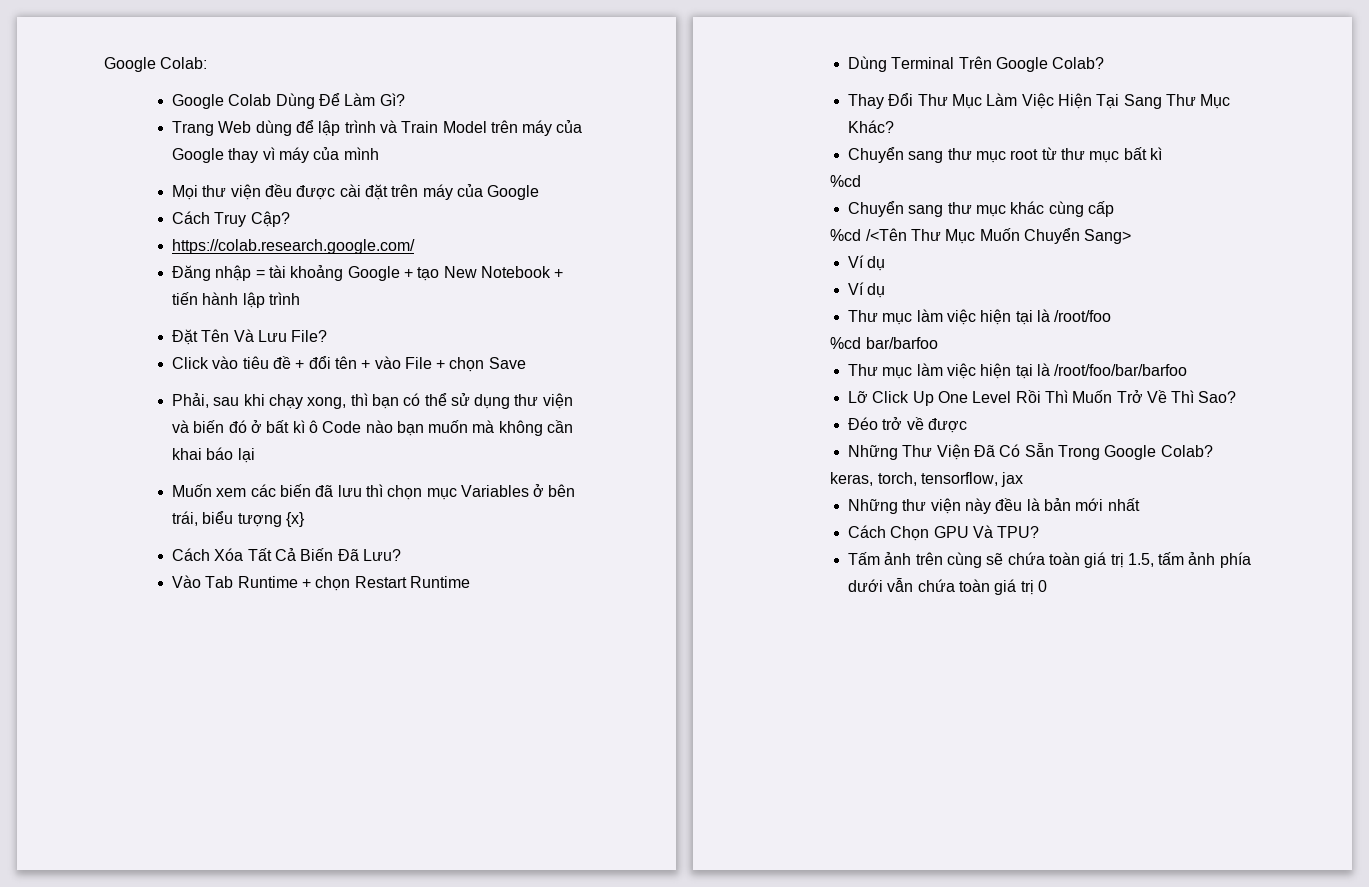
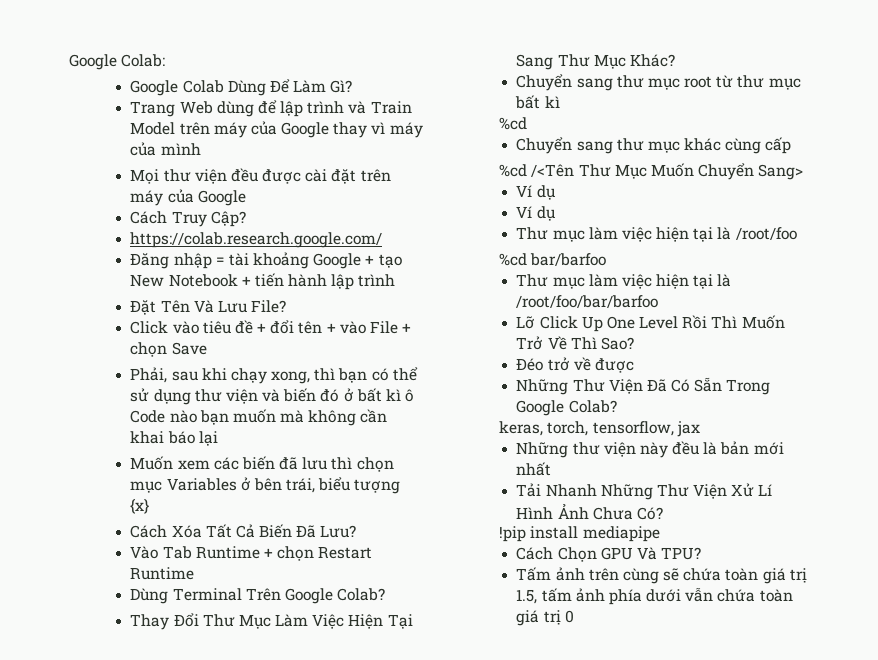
(1140, 504) none -> [516,483,773,500] [516,503,663,520] [499,526,660,542] // Tải Nhanh Những Thư Viện Xử Lí Hình Ảnh Chưa Có? // !pip install mediapipe

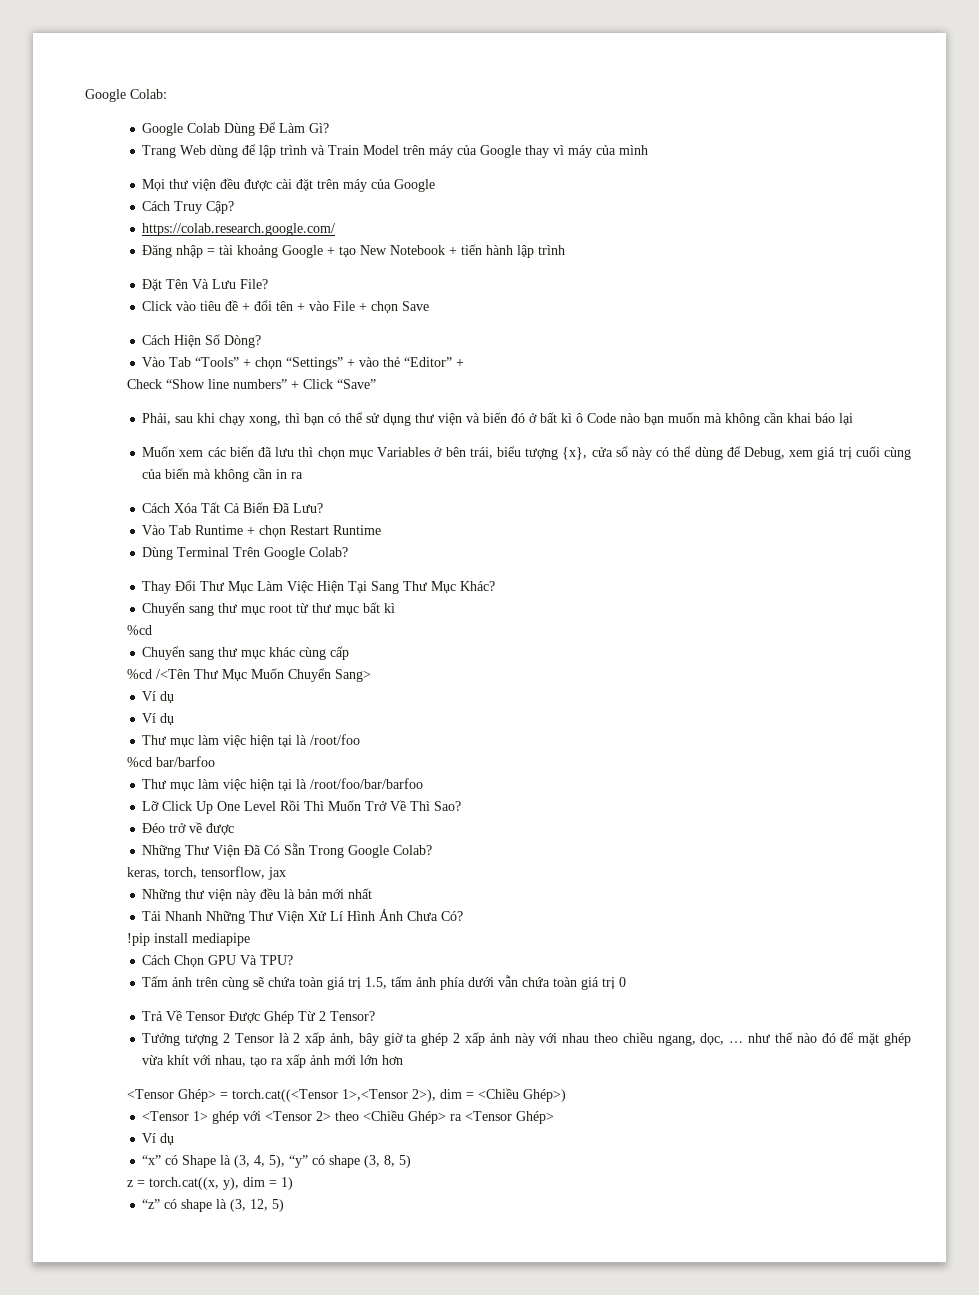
(207, 348) none -> [142,334,262,348] [142,357,465,370] [126,379,376,389] // Cách Hiện Số Dòng? // Vào Tab “Tools” + chọn “Settings” + vào thẻ “Editor” + // Check “Show line numbers” + Click “Save”
[130,498,150,514] {x} -> [562,446,912,460] [142,468,304,482] {x}, cửa sổ này có thể dùng để Debug, xem giá trị cuối cùng của biến mà không cần in ra
(574, 616) none -> [142,1010,376,1024] [142,1032,912,1046] [142,1054,404,1068] [126,1088,566,1102] [142,1110,555,1124] [142,1133,175,1145] [142,1155,412,1168] [126,1177,293,1190] [142,1199,285,1212] // Trả Về Tensor Được Ghép Từ 2 Tensor? // Tưởng tượng 2 Tensor là 2 xấp ảnh, bây giờ ta ghép 2 xấp ảnh này với nhau theo chiều ngang, dọc, … như thế nào đó để mặt ghép vừa khít với nhau, tạo ra xấp ảnh mới lớn hơn // <Tensor Ghép> = torch.cat((<Tensor 1>,<Tensor 2>), dim = <Chiều Ghép>) // <Tensor 1> ghép với <Tensor 2> theo <Chiều Ghép> ra <Tensor Ghép> // Ví dụ // “x” có Shape là (3, 4, 5), “y” có shape (3, 8, 5) // z = torch.cat((x, y), dim = 1) // “z” có shape là (3, 12, 5)

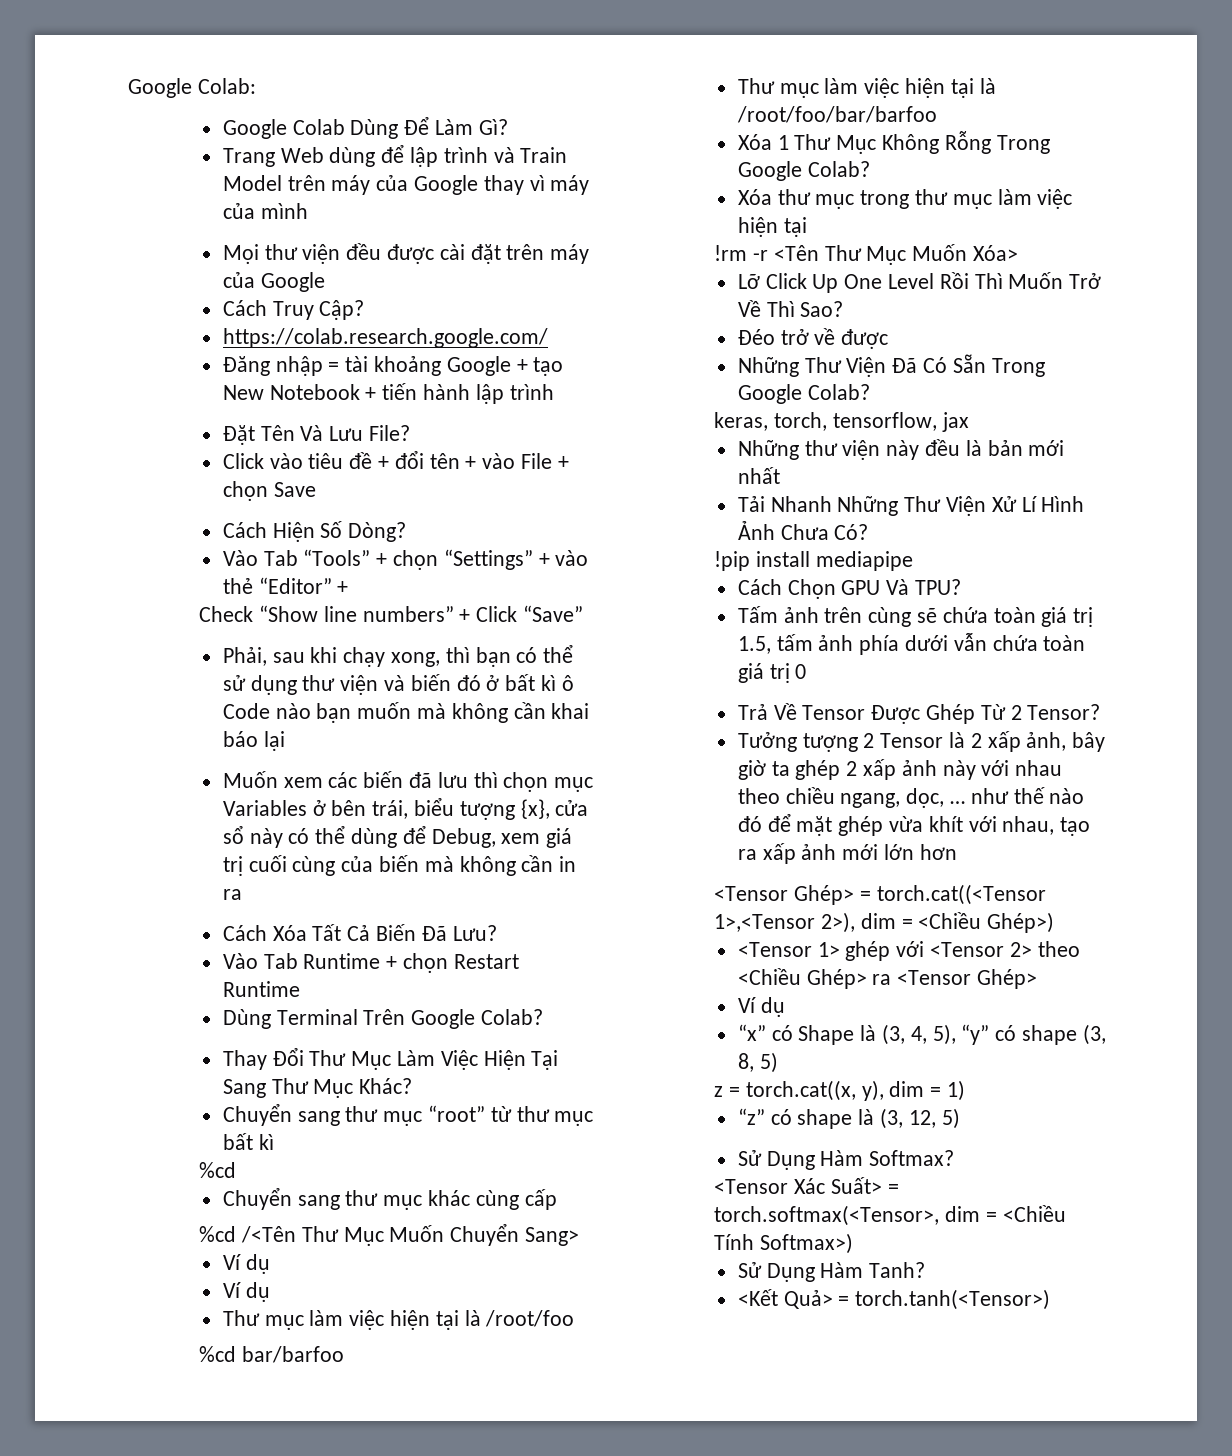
[269,604,293,613] root -> [428,1105,486,1122] “root”
(424, 783) none -> [737,131,1050,154] [737,161,870,181] [737,189,1073,209] [737,217,807,237] [714,244,1018,265] // Xóa 1 Thư Mục Không Rỗng Trong Google Colab? // Xóa thư mục trong thư mục làm việc hiện tại // !rm -r <Tên Thư Mục Muốn Xóa>
(285, 1205) none -> [737,1150,955,1170] [714,1177,899,1194] [714,1205,1066,1226] [714,1233,853,1254] [737,1262,926,1282] [737,1289,1051,1310] // Sử Dụng Hàm Softmax? // <Tensor Xác Suất> = torch.softmax(<Tensor>, dim = <Chiều Tính Softmax>) // Sử Dụng Hàm Tanh? // <Kết Quả> = torch.tanh(<Tensor>)

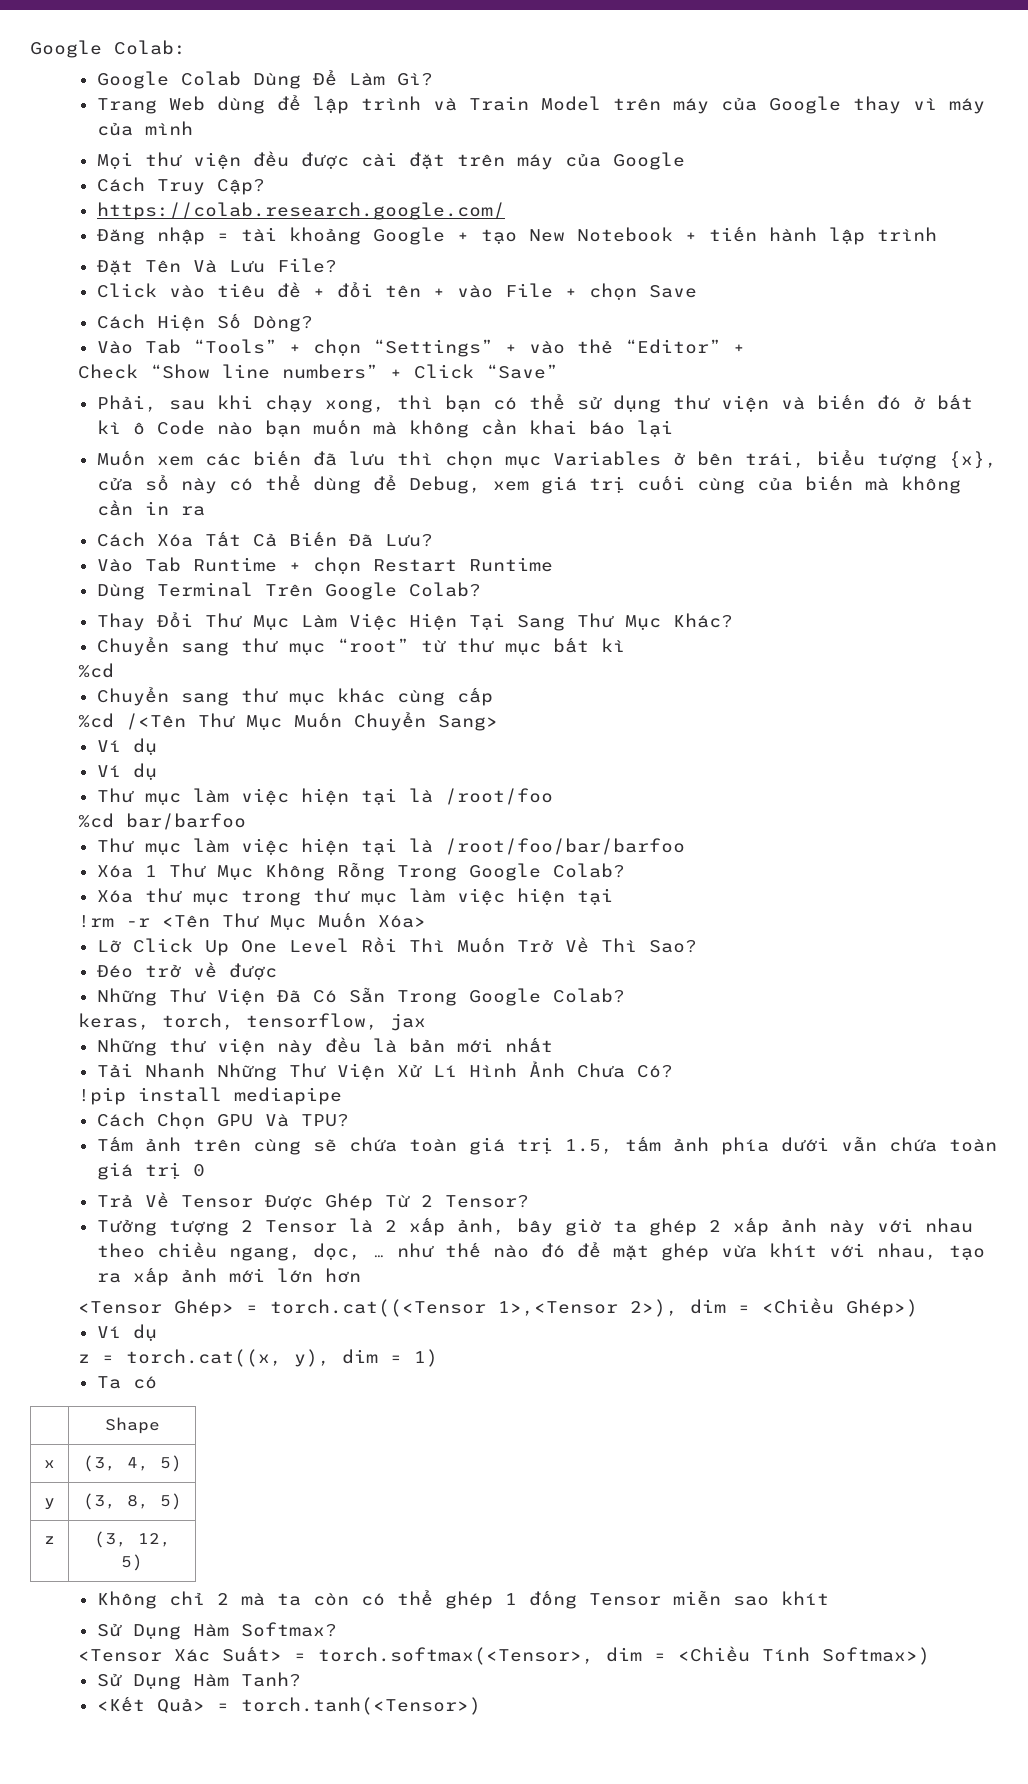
[737,941,1080,961] [737,968,1038,989] [737,997,785,1017] [737,1024,1106,1045] [737,1052,778,1073] <Tensor 1> ghép với <Tensor 2> theo <Chiều Ghép> ra <Tensor Ghép> // Ví dụ // “x” có Shape là (3, 4, 5), “y” có shape (3, 8, 5) -> [96,1324,157,1341] Ví dụ
[737,1108,960,1129] “z” có shape là (3, 12, 5) -> [96,1376,157,1389] [104,1417,160,1434] [44,1460,55,1468] [82,1455,182,1472] [44,1498,55,1510] [82,1493,182,1510] [44,1536,55,1544] [93,1531,171,1548] [121,1554,143,1571] [96,1590,829,1609] Ta có // | Shape // x | (3, 4, 5) // y | (3, 8, 5) // z | (3, 12, 5) // Không chỉ 2 mà ta còn có thể ghép 1 đống Tensor miễn sao khít

